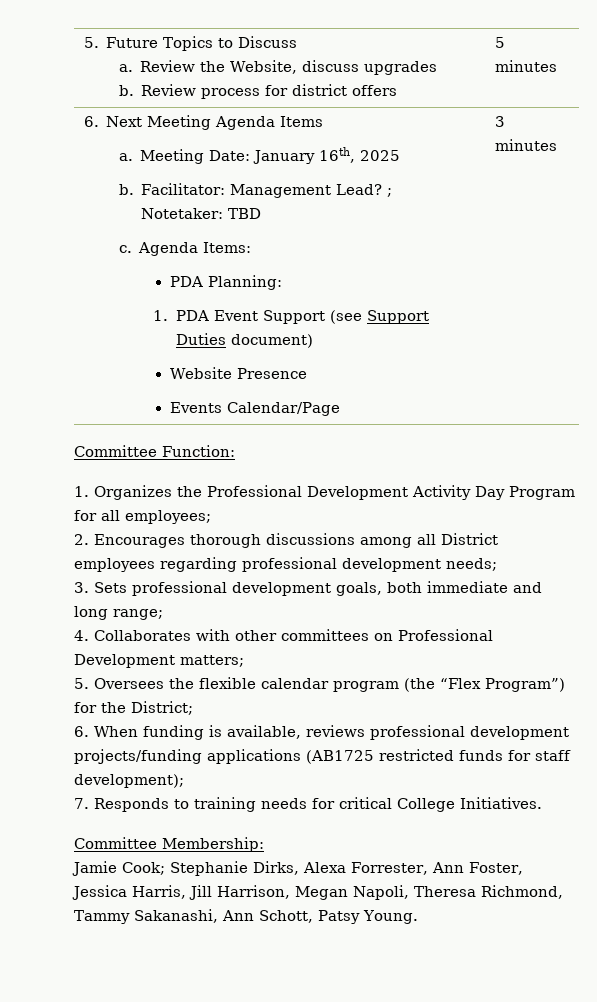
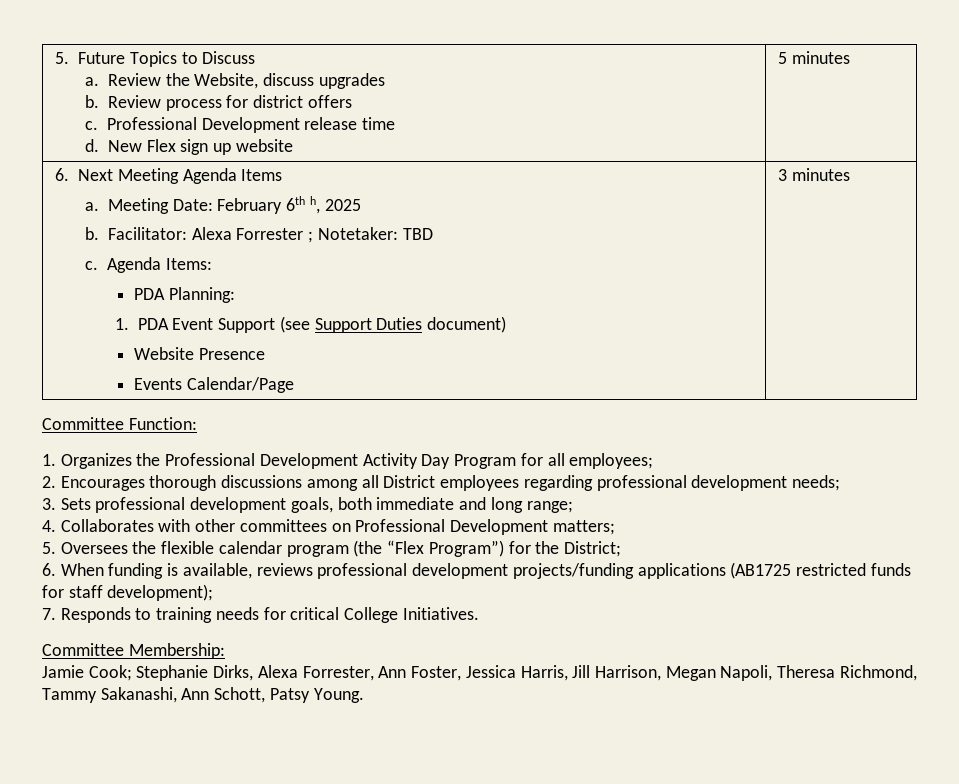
(398, 90) none -> [85,117,396,133] [85,139,293,155] // c. Professional Development release time // d. New Flex sign up website
[253,147,356,164] January 16th, -> [217,196,320,214] February 6th h,
[230,184,383,198] Management Lead? -> [191,227,304,240] Alexa Forrester

